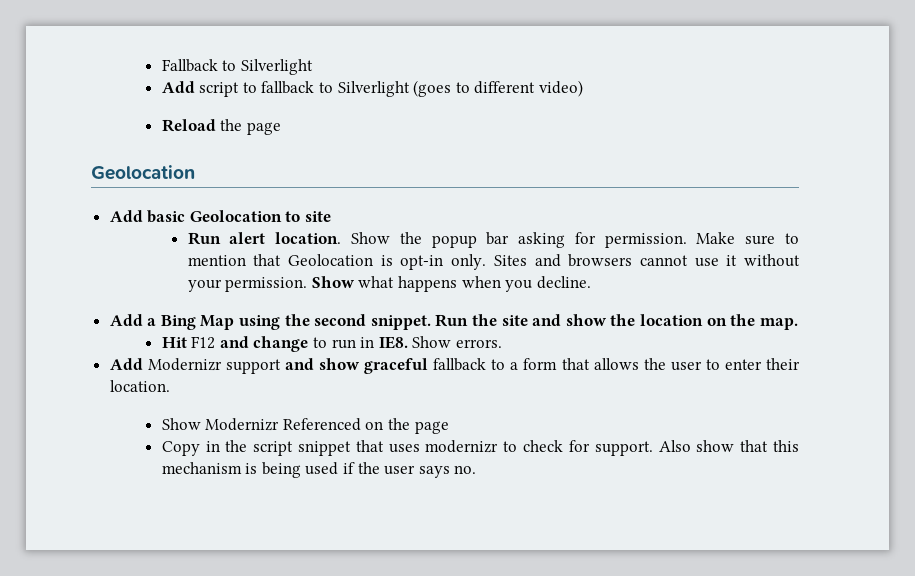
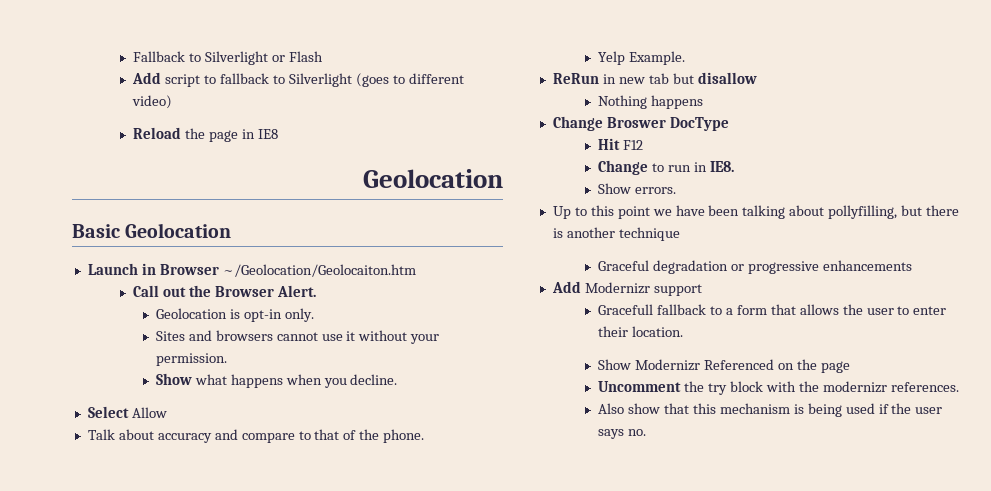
(313, 67) none -> [271,51,323,62] or Flash
[91,165,195,180] [109,210,332,223] [187,232,800,248] [187,254,282,266] // Geolocation // Add basic Geolocation to site // Run alert location. Show the popup bar asking for permission. Make sure to mention that -> [241,129,278,139] [363,169,503,188] [72,223,232,238] [87,263,416,277] [133,285,316,297] in IE8 // Geolocation // Basic Geolocation // Launch in Browser ~/Geolocation/Geolocaiton.htm // Call out the Browser Alert. //
(487, 262) none -> (314, 315) //
(308, 284) none -> (227, 359) //
[109,314,798,330] Add a Bing Map using the second snippet. Run the site and show the location on the map. -> [87,406,167,418] [87,429,425,443] [598,51,686,65] [552,72,757,84] [598,95,704,109] [552,116,729,131] Select Allow // Talk about accuracy and compare to that of the phone. // Yelp Example. // ReRun in new tab but disallow // Nothing happens // Change Broswer DocType
[219,336,309,352] and change -> [598,160,649,175] // Change
(408, 342) none -> (734, 166) //
(503, 343) none -> [552,205,960,219] [552,227,680,241] [598,260,912,274] // Up to this point we have been talking about pollyfilling, but there is another technique // Graceful degradation or progressive enhancements
[284,358,429,374] and show graceful -> [598,304,654,315] // Gracefull
[161,440,653,456] Copy in the script snippet that uses modernizr to check for support. -> [598,381,959,395] Uncomment the try block with the modernizr references. //

